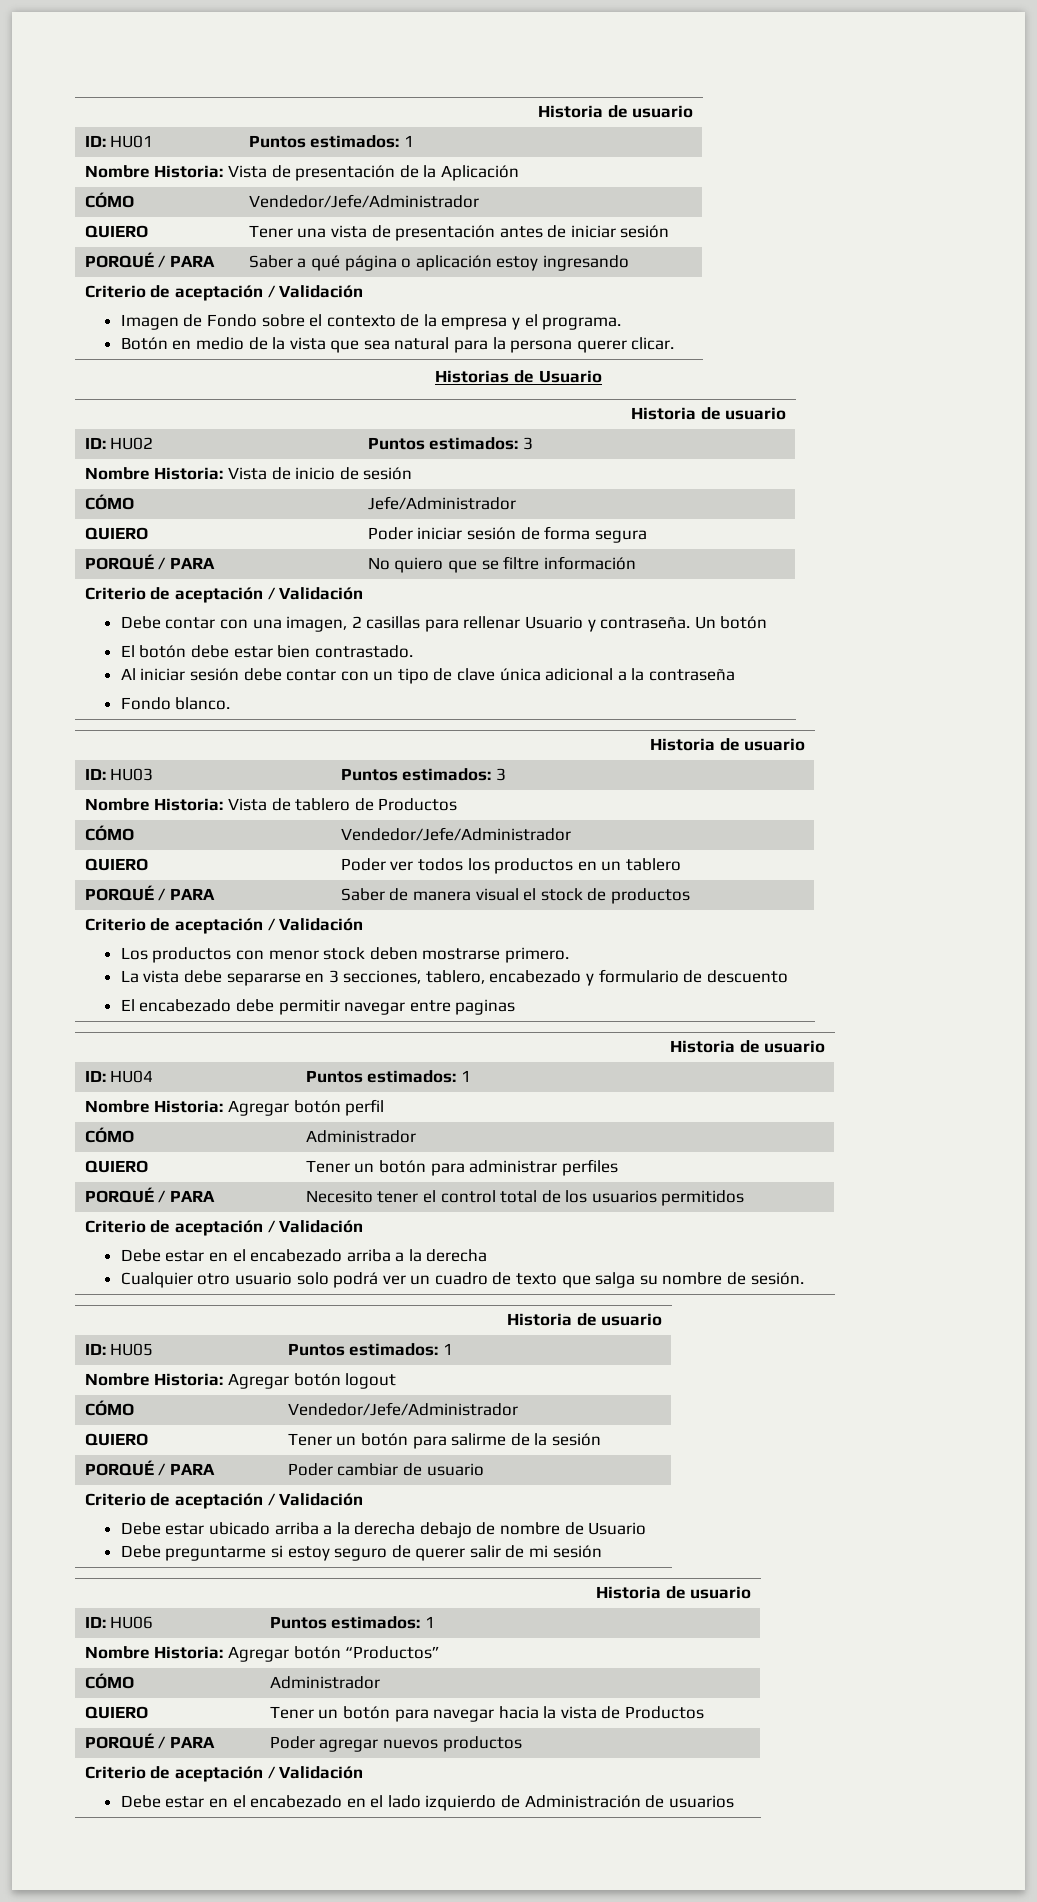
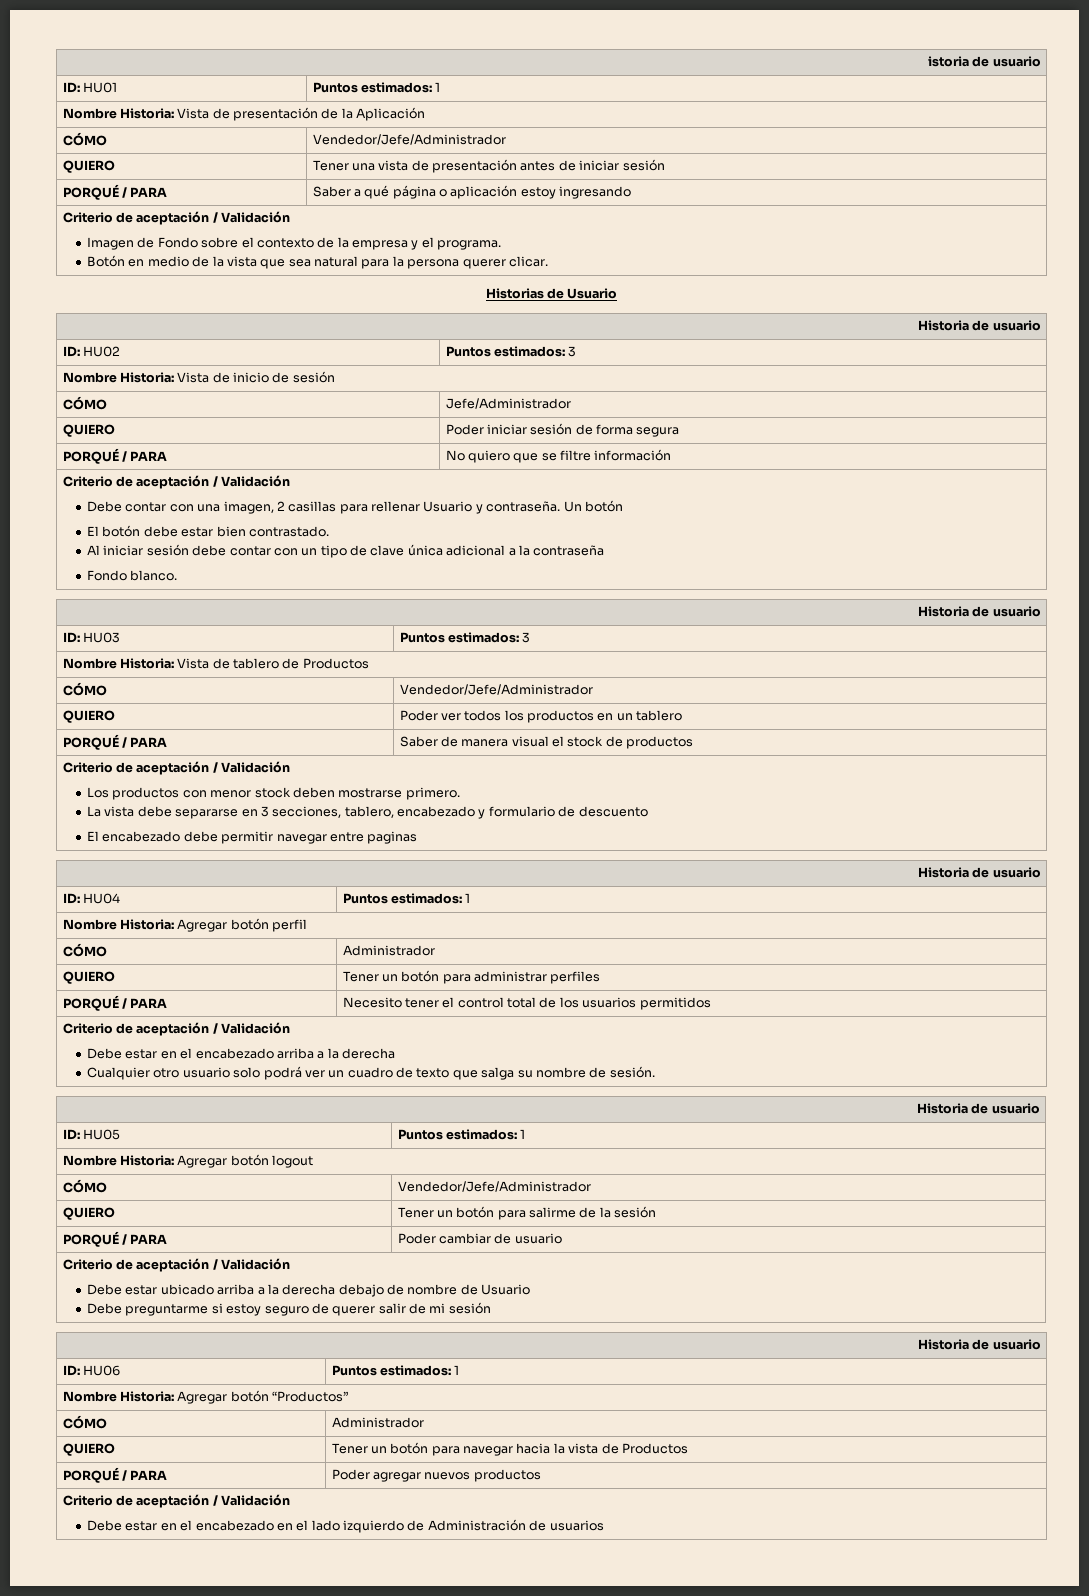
[538,105,604,118] Historia -> [927,56,969,67] istoria

